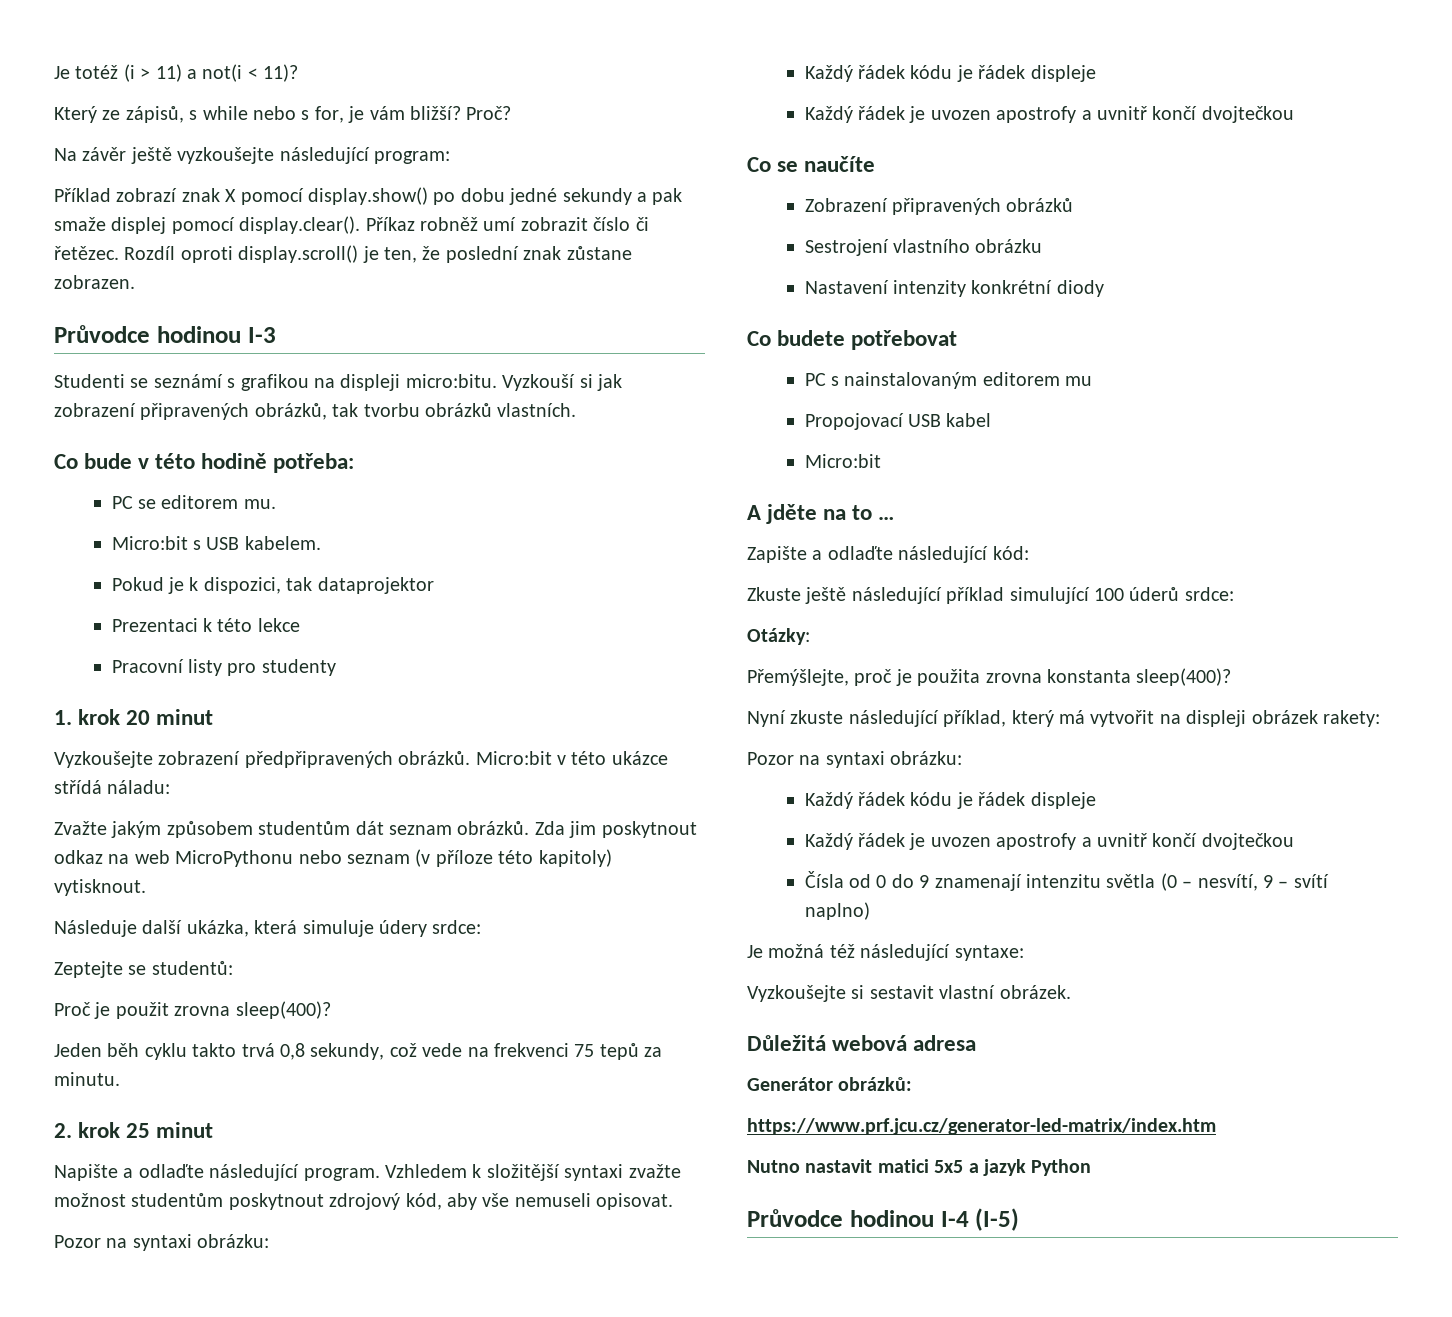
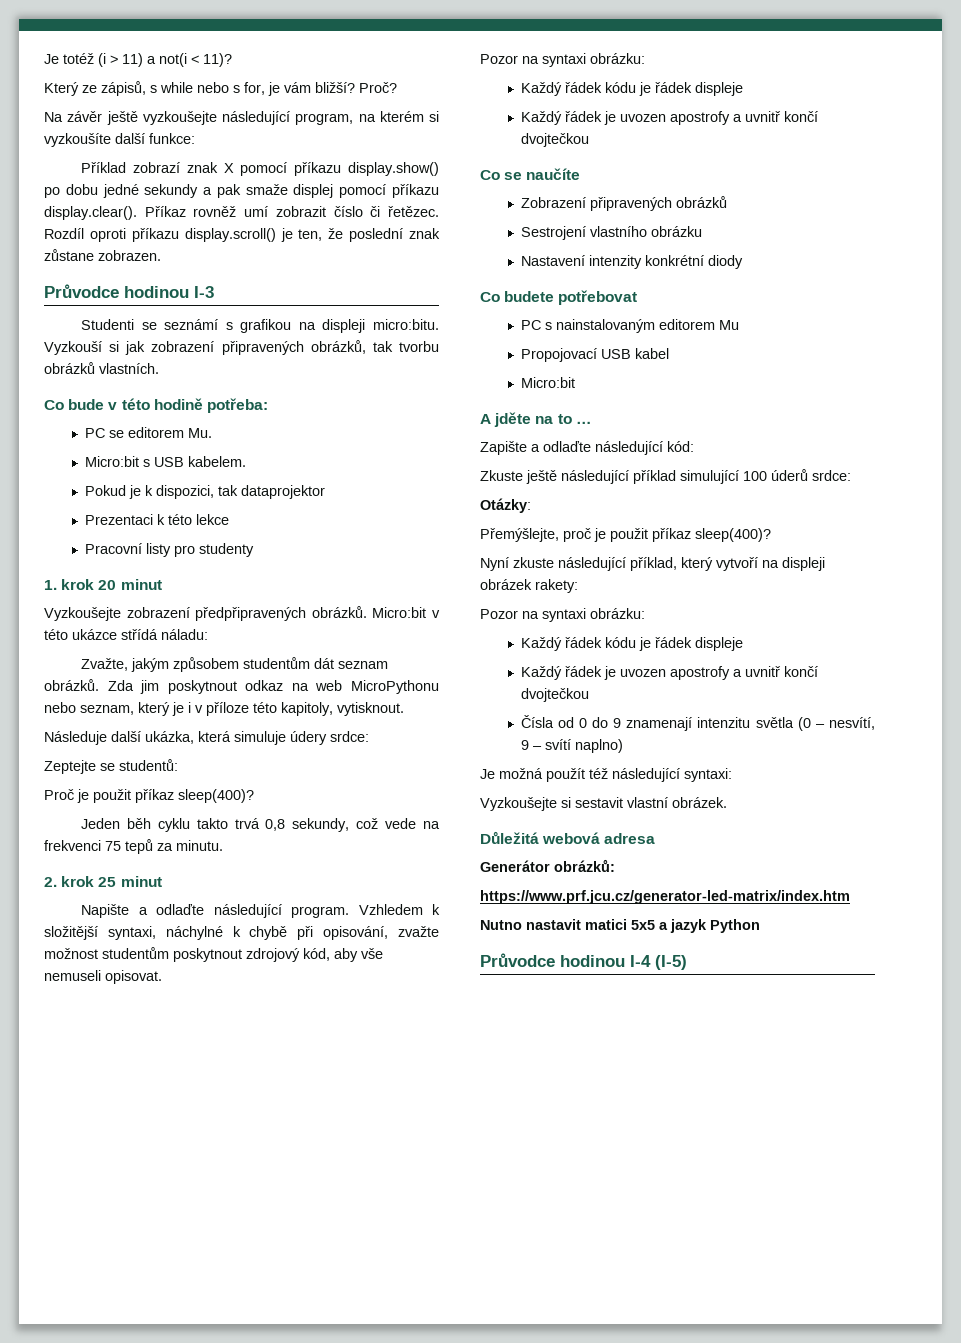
[374,151,450,164] program: -> [295,111,439,125] [44,133,195,147] program, na kterém si vyzkoušíte další funkce:
(304, 196) none -> [294,162,342,176] příkazu
(235, 225) none -> [391,184,439,198] příkazu
[420,217,478,231] robněž -> [193,206,237,217] rovněž
(233, 254) none -> [131,228,179,242] příkazu
[243,499,276,509] mu. -> [187,428,212,438] Mu.
[54,821,107,835] Zvažte -> [81,658,129,671] Zvažte,
[347,849,431,867] seznam (v -> [80,702,203,716] seznam, který je i v
[538,849,612,867] kapitoly) -> [281,702,333,716] kapitoly,
[174,1006,231,1016] zrovna -> [135,789,174,803] příkaz
[564,1164,624,1181] syntaxi -> [107,926,389,940] syntaxi, náchylné k chybě při opisování,
[1065,376,1093,386] mu -> [718,320,739,330] Mu
[917,669,1131,686] použita zrovna konstanta -> [610,528,691,542] použit příkaz
[1059,710,1155,727] má vytvořit -> [716,557,758,571] vytvoří
(825, 951) none -> [546,768,585,782] použít
[954,945,1024,961] syntaxe: -> [684,768,732,782] syntaxi:

